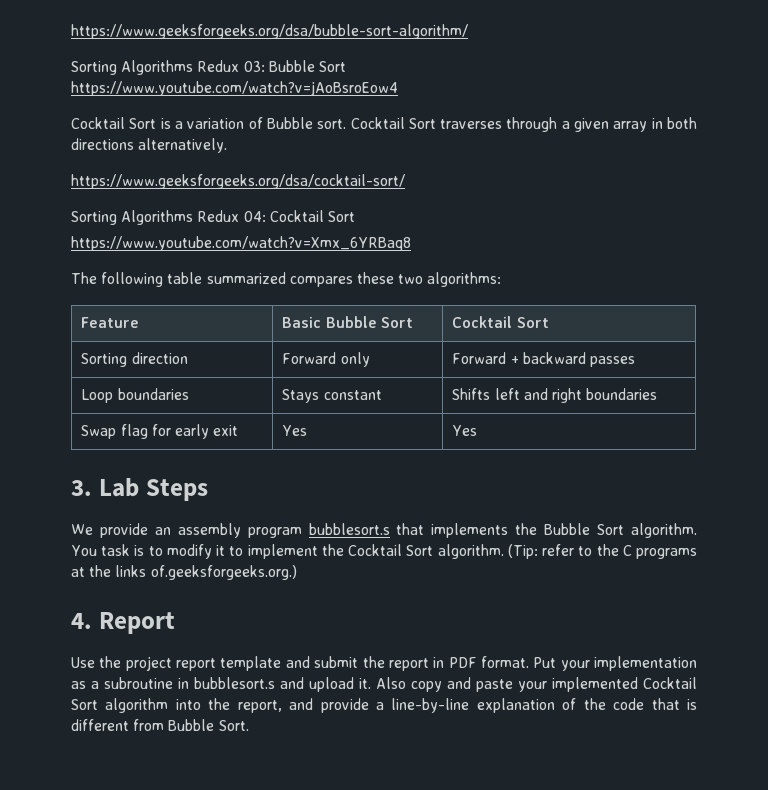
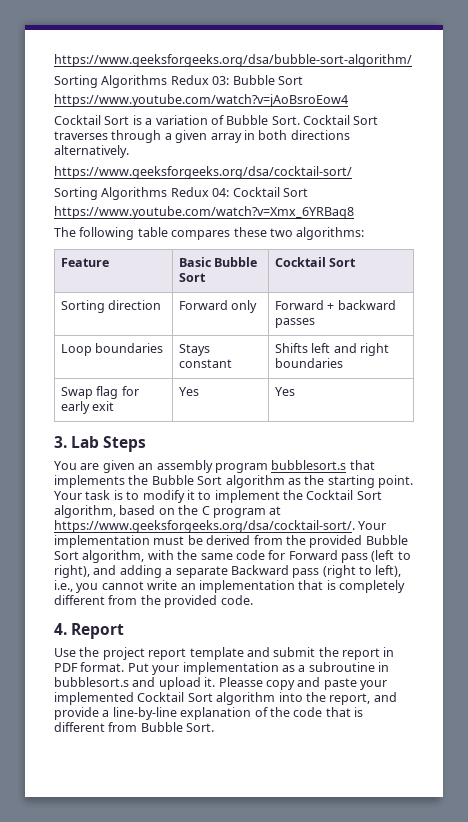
[317,119,347,129] sort. -> [271,116,300,125] Sort.
[206,272,286,284] summarized -> (168, 232) none
[71,523,148,538] We provide -> [54,460,135,473] You are given
[630,523,697,538] [71,545,97,556] algorithm. You -> [225,475,413,488] [54,491,82,500] algorithm as the starting point. Your
[437,544,698,559] [71,565,297,580] algorithm. (Tip: refer to the C programs at the links of.geeksforgeeks.org.) -> [54,505,282,518] [54,520,387,533] [54,535,408,548] [54,550,411,563] [54,565,402,578] [54,580,405,593] [54,595,253,608] algorithm, based on the C program at https://www.geeksforgeeks.org/dsa/cocktail-sort/. Your implementation must be derived from the provided Bubble Sort algorithm, with the same code for Forward pass (left to right), and adding a separate Backward pass (right to left), i.e., you cannot write an implementation that is completely different from the provided code.
[376,677,406,689] Also -> [218,677,263,687] Pleasse

